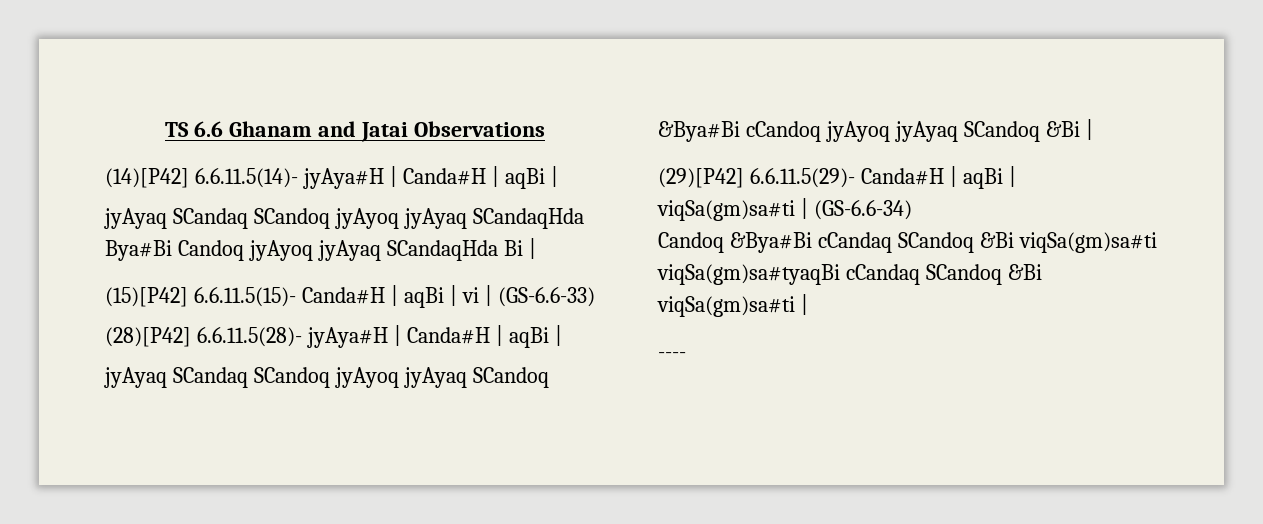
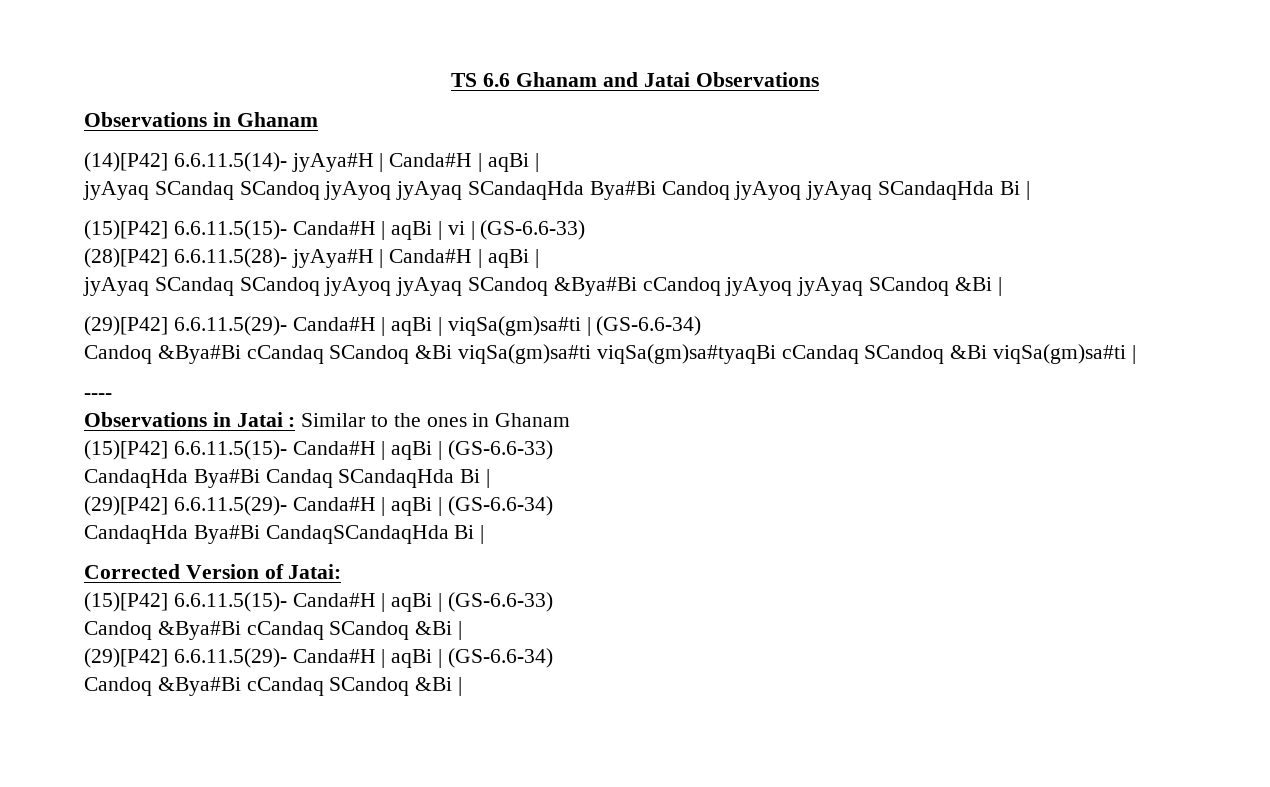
(545, 129) none -> [84,112,318,127] // Observations in Ghanam
(686, 355) none -> [84,412,571,427] [84,440,553,460] [84,469,491,488] [84,496,553,516] [84,525,485,544] [84,564,342,579] [84,592,553,612] [84,621,463,640] [84,648,553,668] [84,677,463,696] // Observations in Jatai : Similar to the ones in Ghanam // (15)[P42] 6.6.11.5(15)- Canda#H | aqBi | (GS-6.6-33) // CandaqHda Bya#Bi Candaq SCandaqHda Bi | // (29)[P42] 6.6.11.5(29)- Canda#H | aqBi | (GS-6.6-34) // CandaqHda Bya#Bi CandaqSCandaqHda Bi | // Corrected Version of Jatai: // (15)[P42] 6.6.11.5(15)- Canda#H | aqBi | (GS-6.6-33) // Candoq &Bya#Bi cCandaq SCandoq &Bi | // (29)[P42] 6.6.11.5(29)- Canda#H | aqBi | (GS-6.6-34) // Candoq &Bya#Bi cCandaq SCandoq &Bi |

